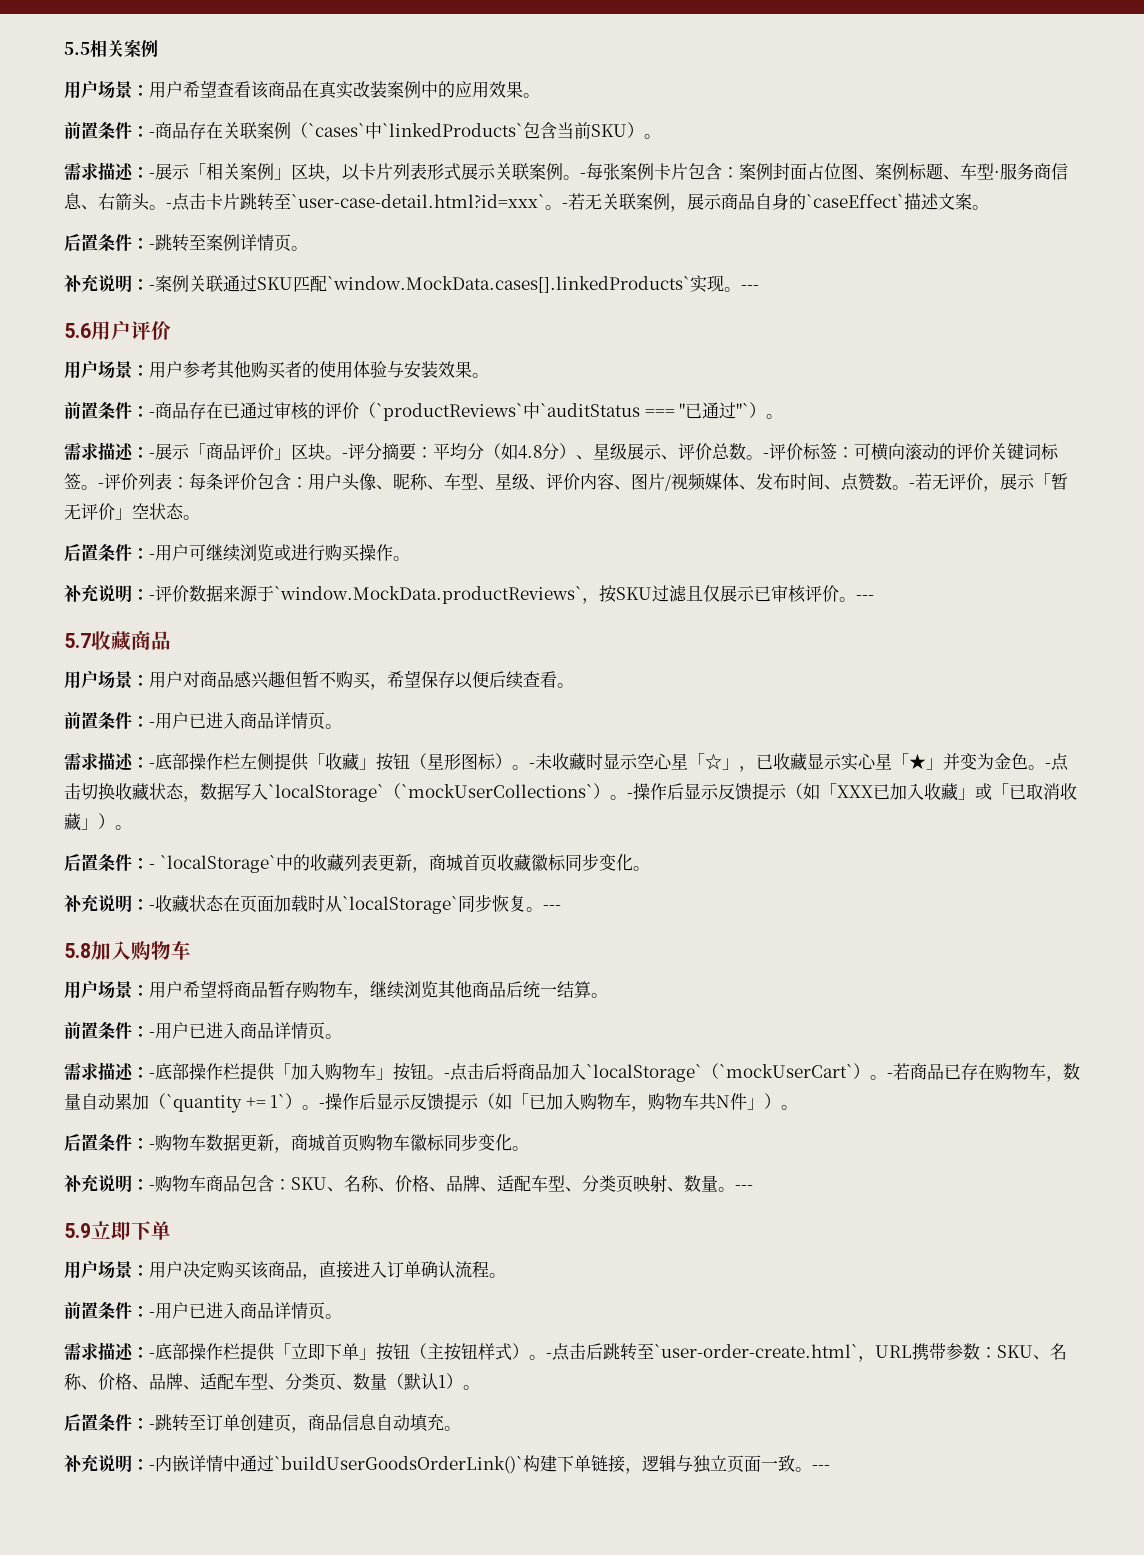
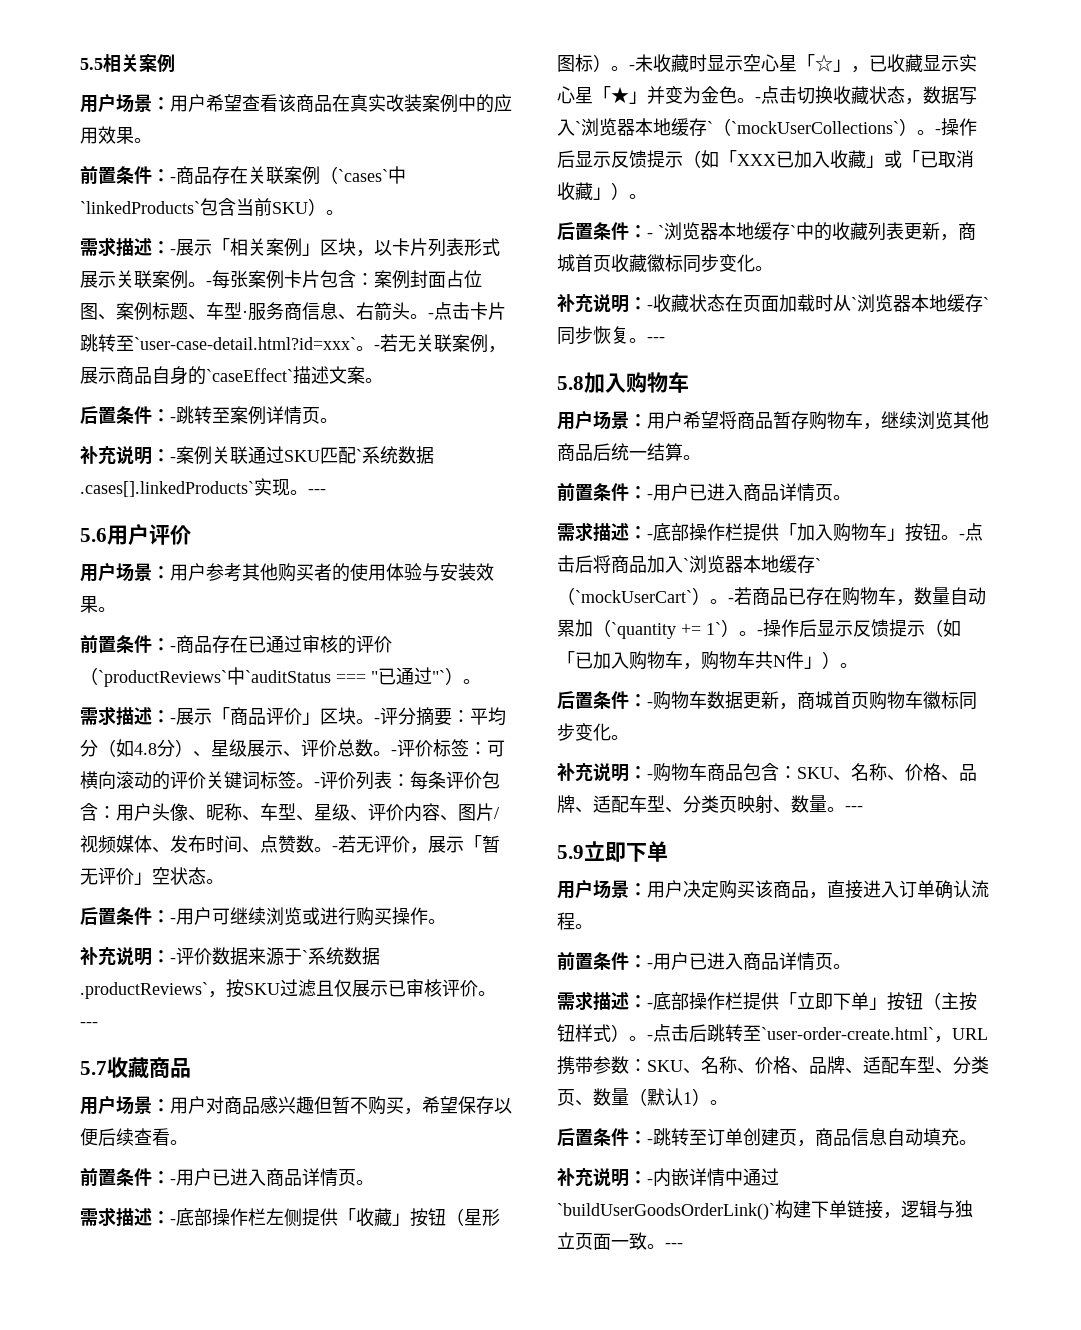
[327,276,690,293] `window.MockData.cases[].linkedProducts` -> [356,446,434,464] [80,481,254,497] `系统数据.cases[].linkedProducts`
[274,586,582,604] `window.MockData.productReviews` -> [302,947,380,965] [80,982,208,999] `系统数据.productReviews`
[268,784,384,802] `localStorage` -> [575,118,713,136] `浏览器本地缓存`
[159,855,276,873] `localStorage` -> [658,222,796,240] `浏览器本地缓存`
[342,896,458,914] `localStorage` -> [851,294,989,312] `浏览器本地缓存`
[586,1064,702,1082] `localStorage` -> [683,555,821,573] `浏览器本地缓存`

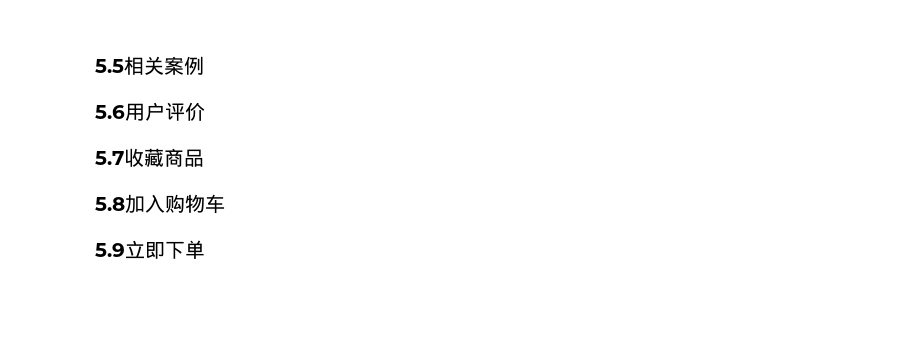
[80,93,512,113] [80,126,152,144] [80,166,406,185] [80,198,344,216] [80,237,500,257] [80,270,482,289] [80,302,506,321] [80,334,506,353] [80,366,383,385] [80,406,338,425] [80,446,434,465] [80,478,326,497] [80,524,191,546] [80,562,494,582] [80,596,116,613] [80,635,392,654] [80,667,481,687] [80,706,506,726] [80,739,505,757] [80,771,500,790] [80,803,499,822] [80,835,500,854] [80,867,224,885] [80,907,446,926] [80,947,380,966] [80,979,496,999] [80,1022,98,1027] [80,1057,191,1078] [80,1095,512,1115] [80,1128,188,1146] [80,1168,374,1187] [80,1207,500,1227] [557,54,977,73] [557,86,977,105] [557,118,977,136] [557,150,974,169] [557,182,647,201] [557,222,976,241] [557,254,773,273] [557,294,989,313] [557,326,665,345] [557,372,689,393] [557,410,989,430] [557,443,701,461] [557,483,851,502] [557,522,983,542] [557,555,821,573] [557,587,986,606] [557,619,961,639] [557,651,858,670] [557,691,977,710] [557,723,629,741] [557,763,977,782] [557,795,863,814] [557,841,668,862] [557,879,989,899] [557,912,593,930] [557,952,851,971] [557,991,977,1011] [557,1024,988,1043] [557,1056,989,1075] [557,1088,728,1106] [557,1128,977,1147] [557,1168,779,1187] [557,1200,973,1220] [557,1232,683,1250] 用户场景：用户希望查看该商品在真实改装案例中的应用效果。 // 前置条件：-商品存在关联案例（`cases`中`linkedProducts`包含当前SKU）。 // 需求描述：-展示「相关案例」区块，以卡片列表形式展示关联案例。-每张案例卡片包含：案例封面占位图、案例标题、车型·服务商信息、右箭头。-点击卡片跳转至`user-case-detail.html?id=xxx`。-若无关联案例，展示商品自身的`caseEffect`描述文案。 // 后置条件：-跳转至案例详情页。 // 补充说明：-案例关联通过SKU匹配`系统数据.cases[].linkedProducts`实现。--- // 5.6用户评价 // 用户场景：用户参考其他购买者的使用体验与安装效果。 // 前置条件：-商品存在已通过审核的评价（`productReviews`中`auditStatus === "已通过"`）。 // 需求描述：-展示「商品评价」区块。-评分摘要：平均分（如4.8分）、星级展示、评价总数。-评价标签：可横向滚动的评价关键词标签。-评价列表：每条评价包含：用户头像、昵称、车型、星级、评价内容、图片/视频媒体、发布时间、点赞数。-若无评价，展示「暂无评价」空状态。 // 后置条件：-用户可继续浏览或进行购买操作。 // 补充说明：-评价数据来源于`系统数据.productReviews`，按SKU过滤且仅展示已审核评价。--- // 5.7收藏商品 // 用户场景：用户对商品感兴趣但暂不购买，希望保存以便后续查看。 // 前置条件：-用户已进入商品详情页。 // 需求描述：-底部操作栏左侧提供「收藏」按钮（星形图标）。-未收藏时显示空心星「☆」，已收藏显示实心星「★」并变为金色。-点击切换收藏状态，数据写入`浏览器本地缓存`（`mockUserCollections`）。-操作后显示反馈提示（如「XXX已加入收藏」或「已取消收藏」）。 // 后置条件：- `浏览器本地缓存`中的收藏列表更新，商城首页收藏徽标同步变化。 // 补充说明：-收藏状态在页面加载时从`浏览器本地缓存`同步恢复。--- // 5.8加入购物车 // 用户场景：用户希望将商品暂存购物车，继续浏览其他商品后统一结算。 // 前置条件：-用户已进入商品详情页。 // 需求描述：-底部操作栏提供「加入购物车」按钮。-点击后将商品加入`浏览器本地缓存`（`mockUserCart`）。-若商品已存在购物车，数量自动累加（`quantity += 1`）。-操作后显示反馈提示（如「已加入购物车，购物车共N件」）。 // 后置条件：-购物车数据更新，商城首页购物车徽标同步变化。 // 补充说明：-购物车商品包含：SKU、名称、价格、品牌、适配车型、分类页映射、数量。--- // 5.9立即下单 // 用户场景：用户决定购买该商品，直接进入订单确认流程。 // 前置条件：-用户已进入商品详情页。 // 需求描述：-底部操作栏提供「立即下单」按钮（主按钮样式）。-点击后跳转至`user-order-create.html`，URL携带参数：SKU、名称、价格、品牌、适配车型、分类页、数量（默认1）。 // 后置条件：-跳转至订单创建页，商品信息自动填充。 // 补充说明：-内嵌详情中通过`buildUserGoodsOrderLink()`构建下单链接，逻辑与独立页面一致。--- -> [95,102,205,121] [95,148,204,167] [95,194,225,214] [95,240,205,259] 5.6用户评价 // 5.7收藏商品 // 5.8加入购物车 // 5.9立即下单

